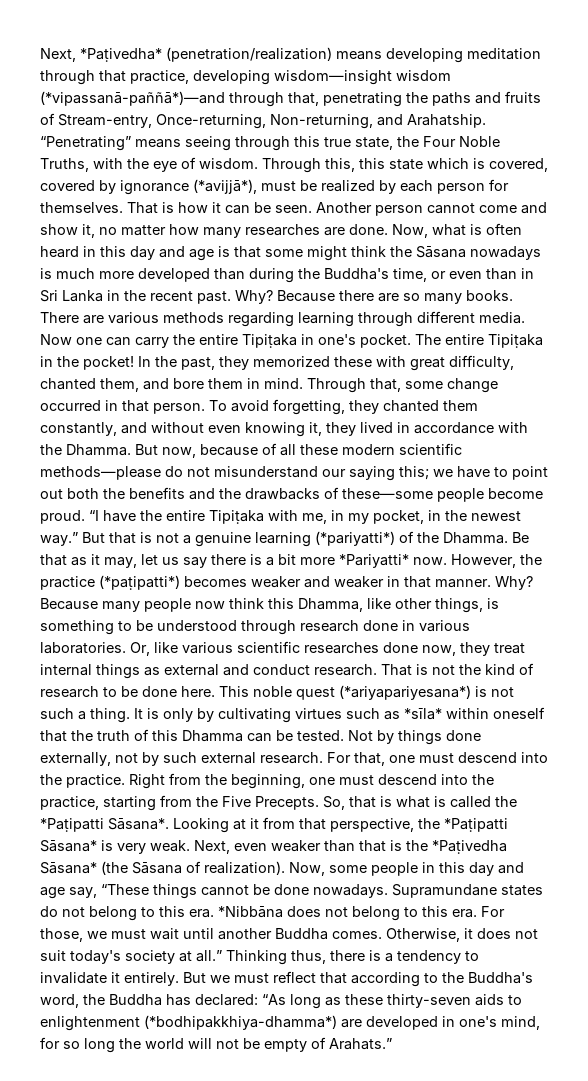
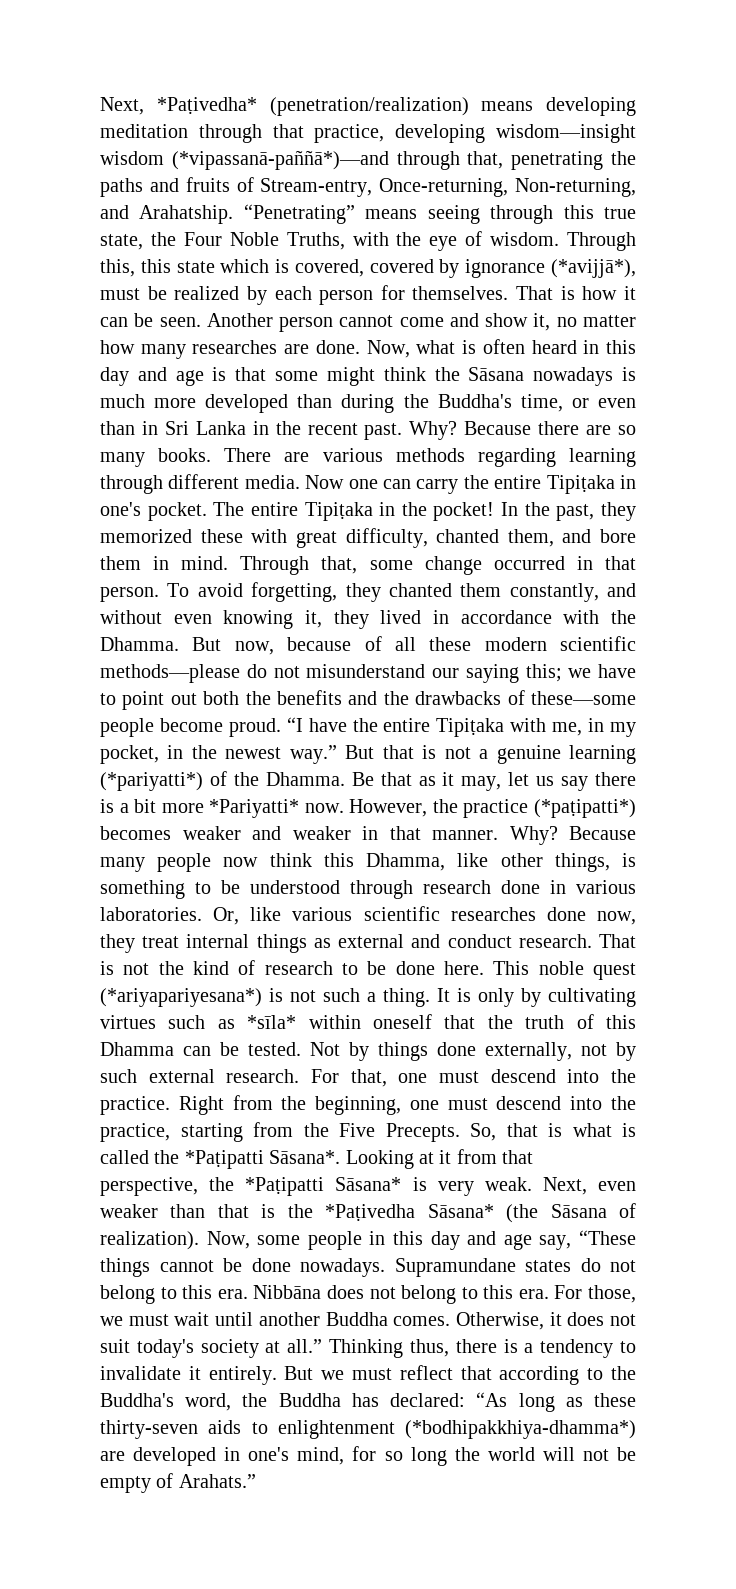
[218,906,283,918] *Nibbāna -> [253,1285,322,1299] Nibbāna

